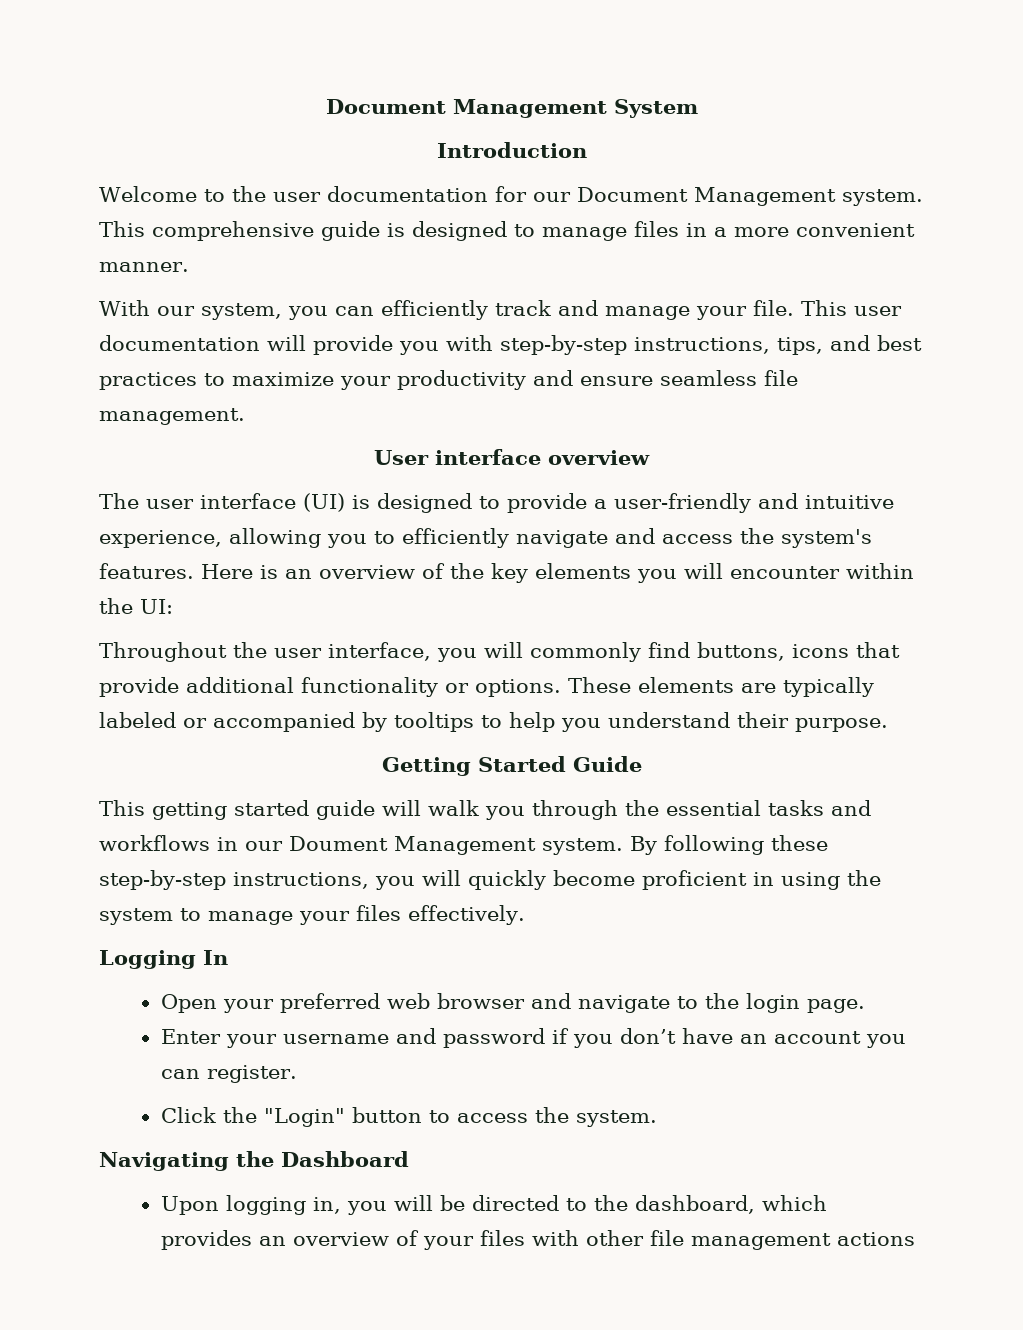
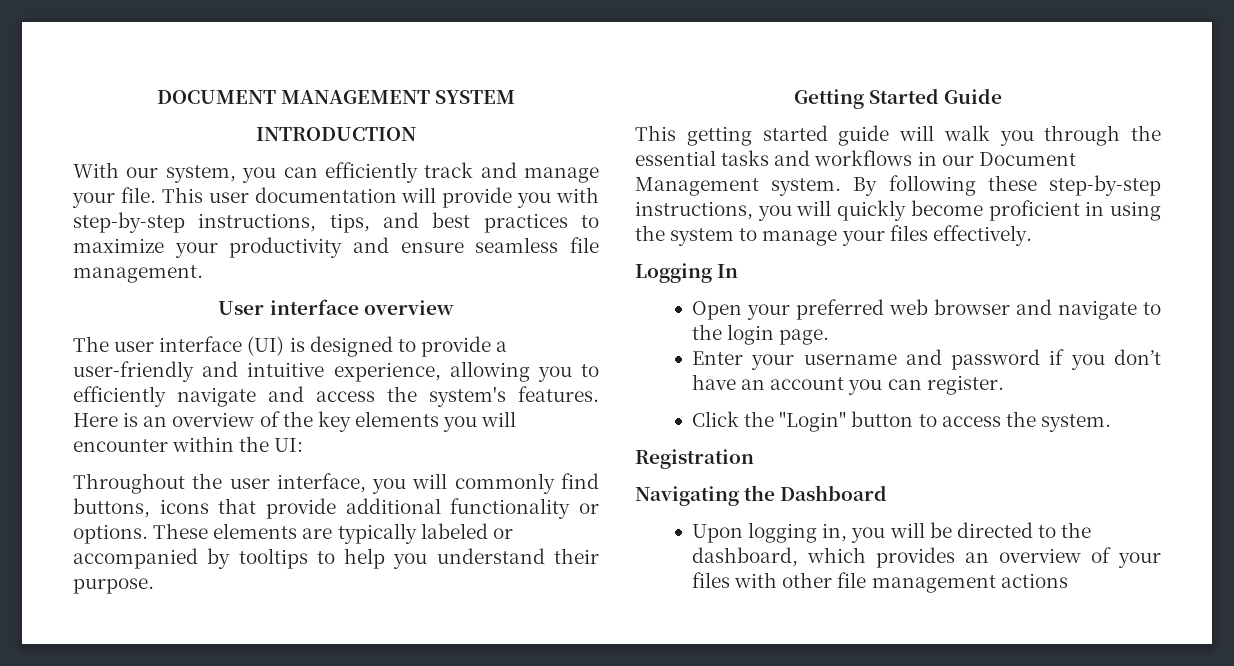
[325,99,698,118] [436,142,587,158] [99,186,923,206] [99,221,915,241] [99,262,189,272] Document Management System // Introduction // Welcome to the user documentation for our Document Management system. This comprehensive guide is designed to manage files in a more convenient manner. -> [156,90,516,104] [256,127,416,141] DOCUMENT MANAGEMENT SYSTEM // INTRODUCTION
[289,836,388,851] Doument -> [978,152,1076,166] Document
(657, 1118) none -> [635,449,754,469] // Registration

